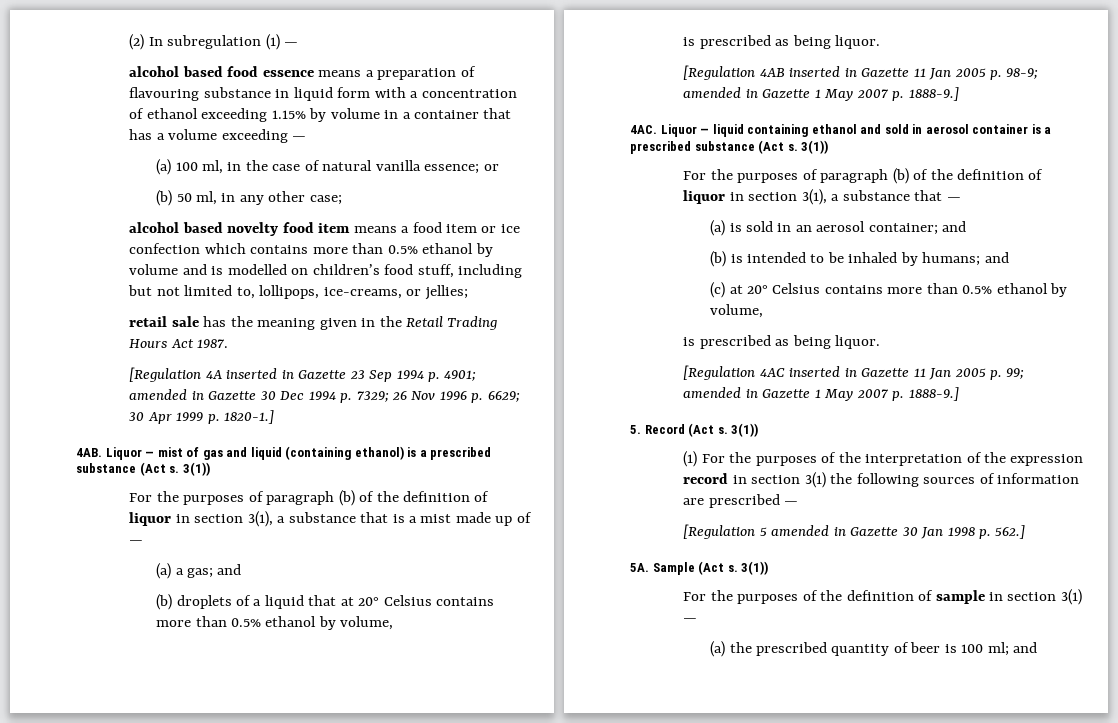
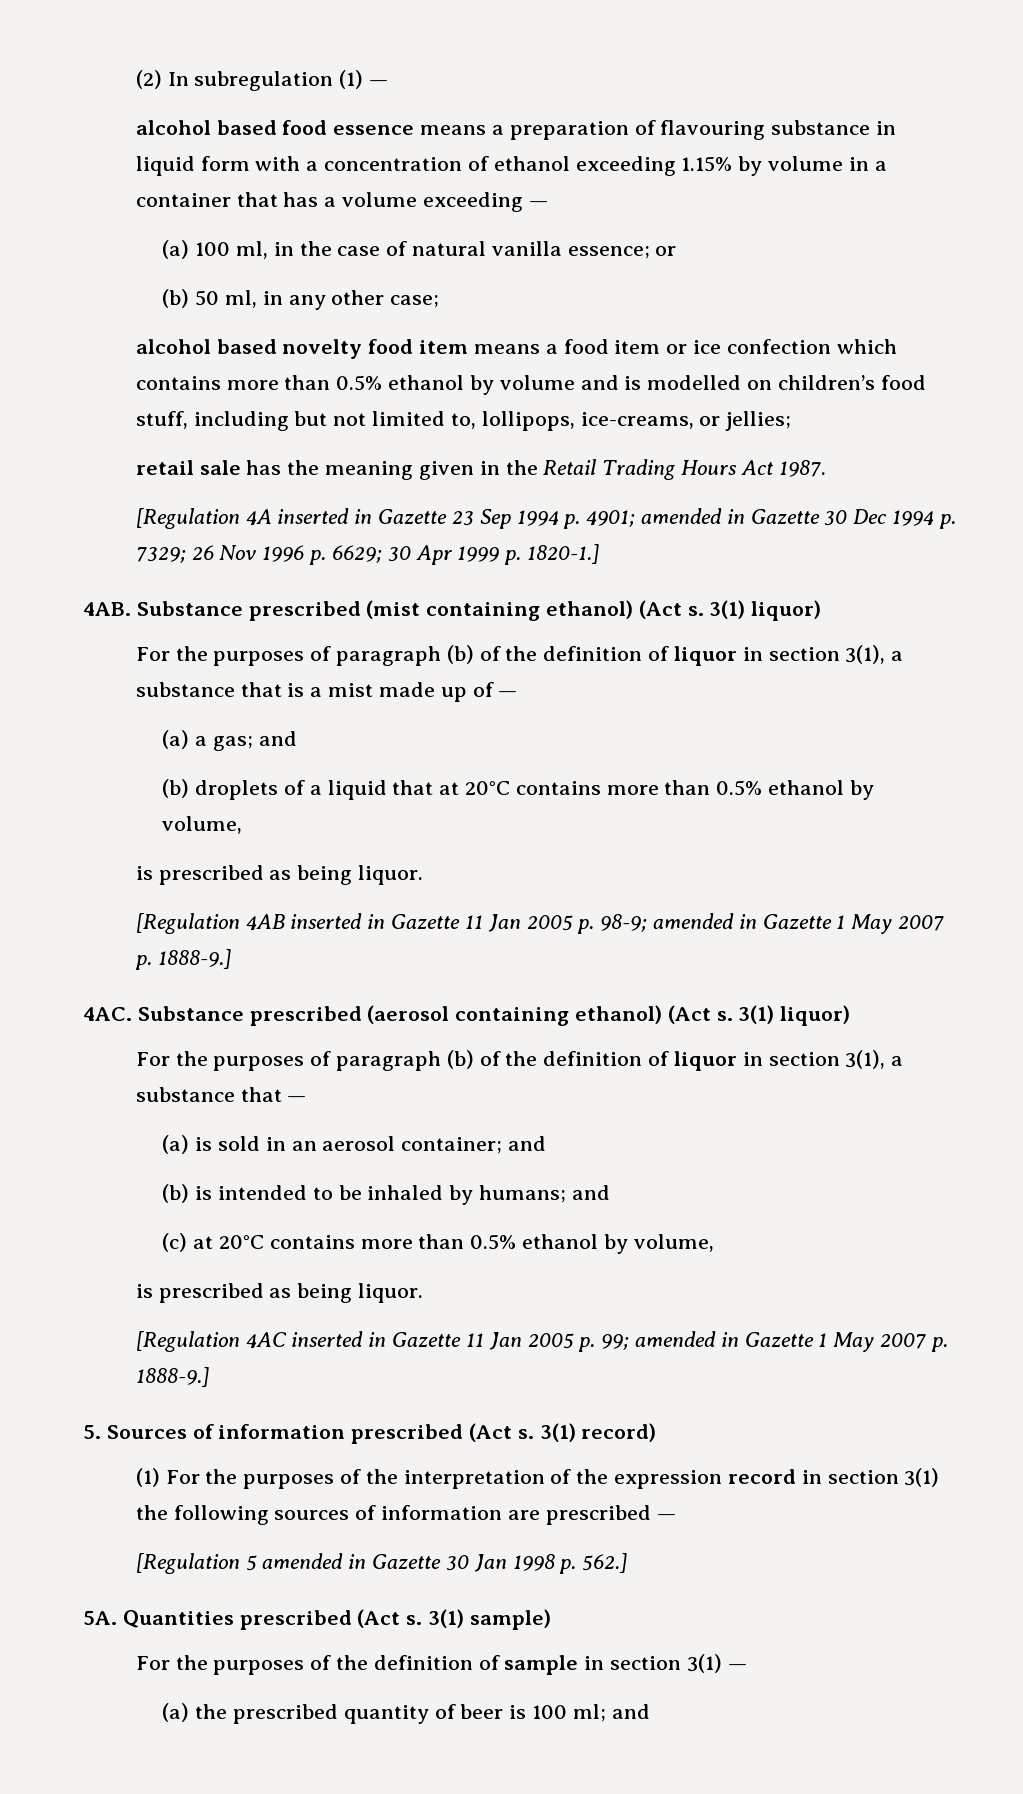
[105,446,492,460] [76,462,210,476] Liquor — mist of gas and liquid (containing ethanol) is a prescribed substance (Act s. 3(1)) -> [136,600,822,621] Substance prescribed (mist containing ethanol) (Act s. 3(1) liquor)
[358,595,432,606] 20° Celsius -> [464,781,510,795] 20°C
[660,124,1052,137] [630,140,829,154] Liquor — liquid containing ethanol and sold in aerosol container is a prescribed substance (Act s. 3(1)) -> [137,1005,851,1026] Substance prescribed (aerosol containing ethanol) (Act s. 3(1) liquor)
[746,283,821,294] 20° Celsius -> [218,1235,264,1249] 20°C
[644,423,759,437] Record (Act s. 3(1)) -> [106,1423,657,1444] Sources of information prescribed (Act s. 3(1) record)
[652,561,769,575] Sample (Act s. 3(1)) -> [122,1609,551,1630] Quantities prescribed (Act s. 3(1) sample)

